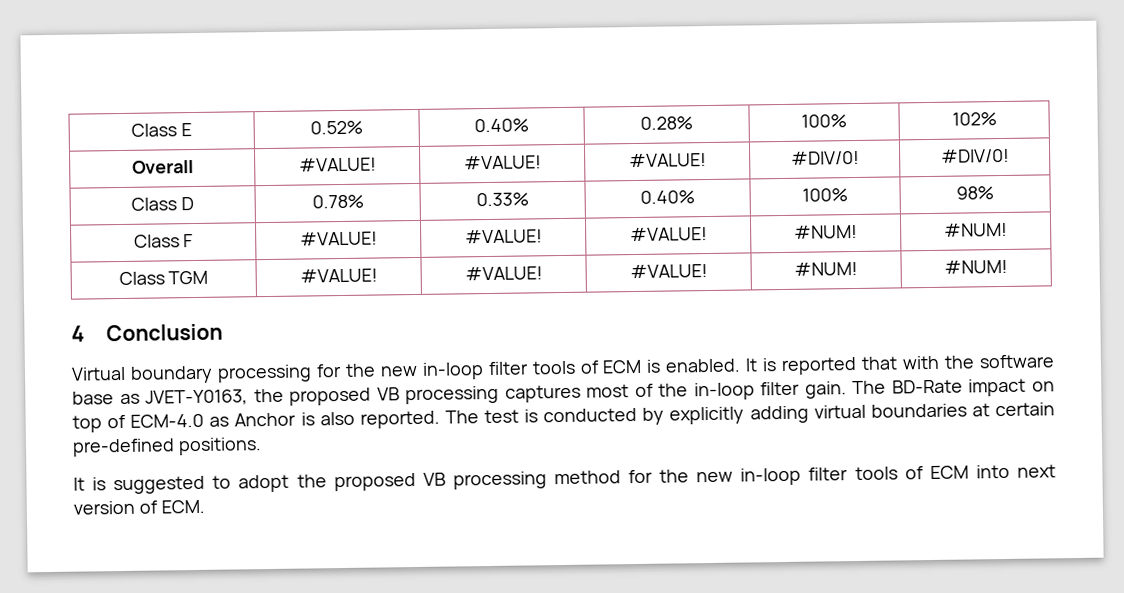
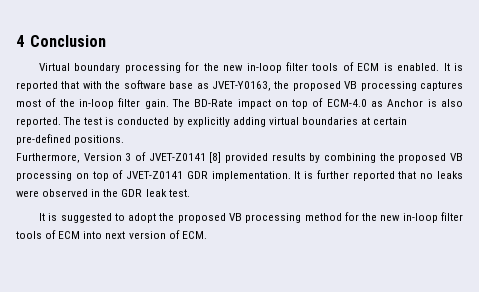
[131,123,192,137] [310,120,363,135] [474,118,529,133] [640,116,693,130] [801,114,847,128] [951,112,997,126] [131,160,194,174] [298,157,377,172] [463,155,542,170] [628,153,707,168] [790,150,860,165] [940,148,1010,163] [131,197,194,211] [311,194,364,209] [476,192,529,207] [640,190,695,204] [802,188,848,202] [956,186,994,200] [133,234,194,248] [299,231,378,246] [464,229,543,244] [629,227,708,242] [794,224,858,239] [944,222,1008,237] [118,270,209,286] [299,268,378,283] [464,266,543,281] [629,264,708,279] [794,261,858,276] [944,259,1008,274] Class E | 0.52% | 0.40% | 0.28% | 100% | 102% // Overall | #VALUE! | #VALUE! | #VALUE! | #DIV/0! | #DIV/0! // Class D | 0.78% | 0.33% | 0.40% | 100% | 98% // Class F | #VALUE! | #VALUE! | #VALUE! | #NUM! | #NUM! // Class TGM | #VALUE! | #VALUE! | #VALUE! | #NUM! | #NUM! // -> (16, 41) none
(262, 446) none -> [16,152,464,163] [16,170,464,181] [16,189,190,197] // Furthermore, Version 3 of JVET-Z0141 [8] provided results by combining the proposed VB processing on top of JVET-Z0141 GDR implementation. It is further reported that no leaks were observed in the GDR leak test.

